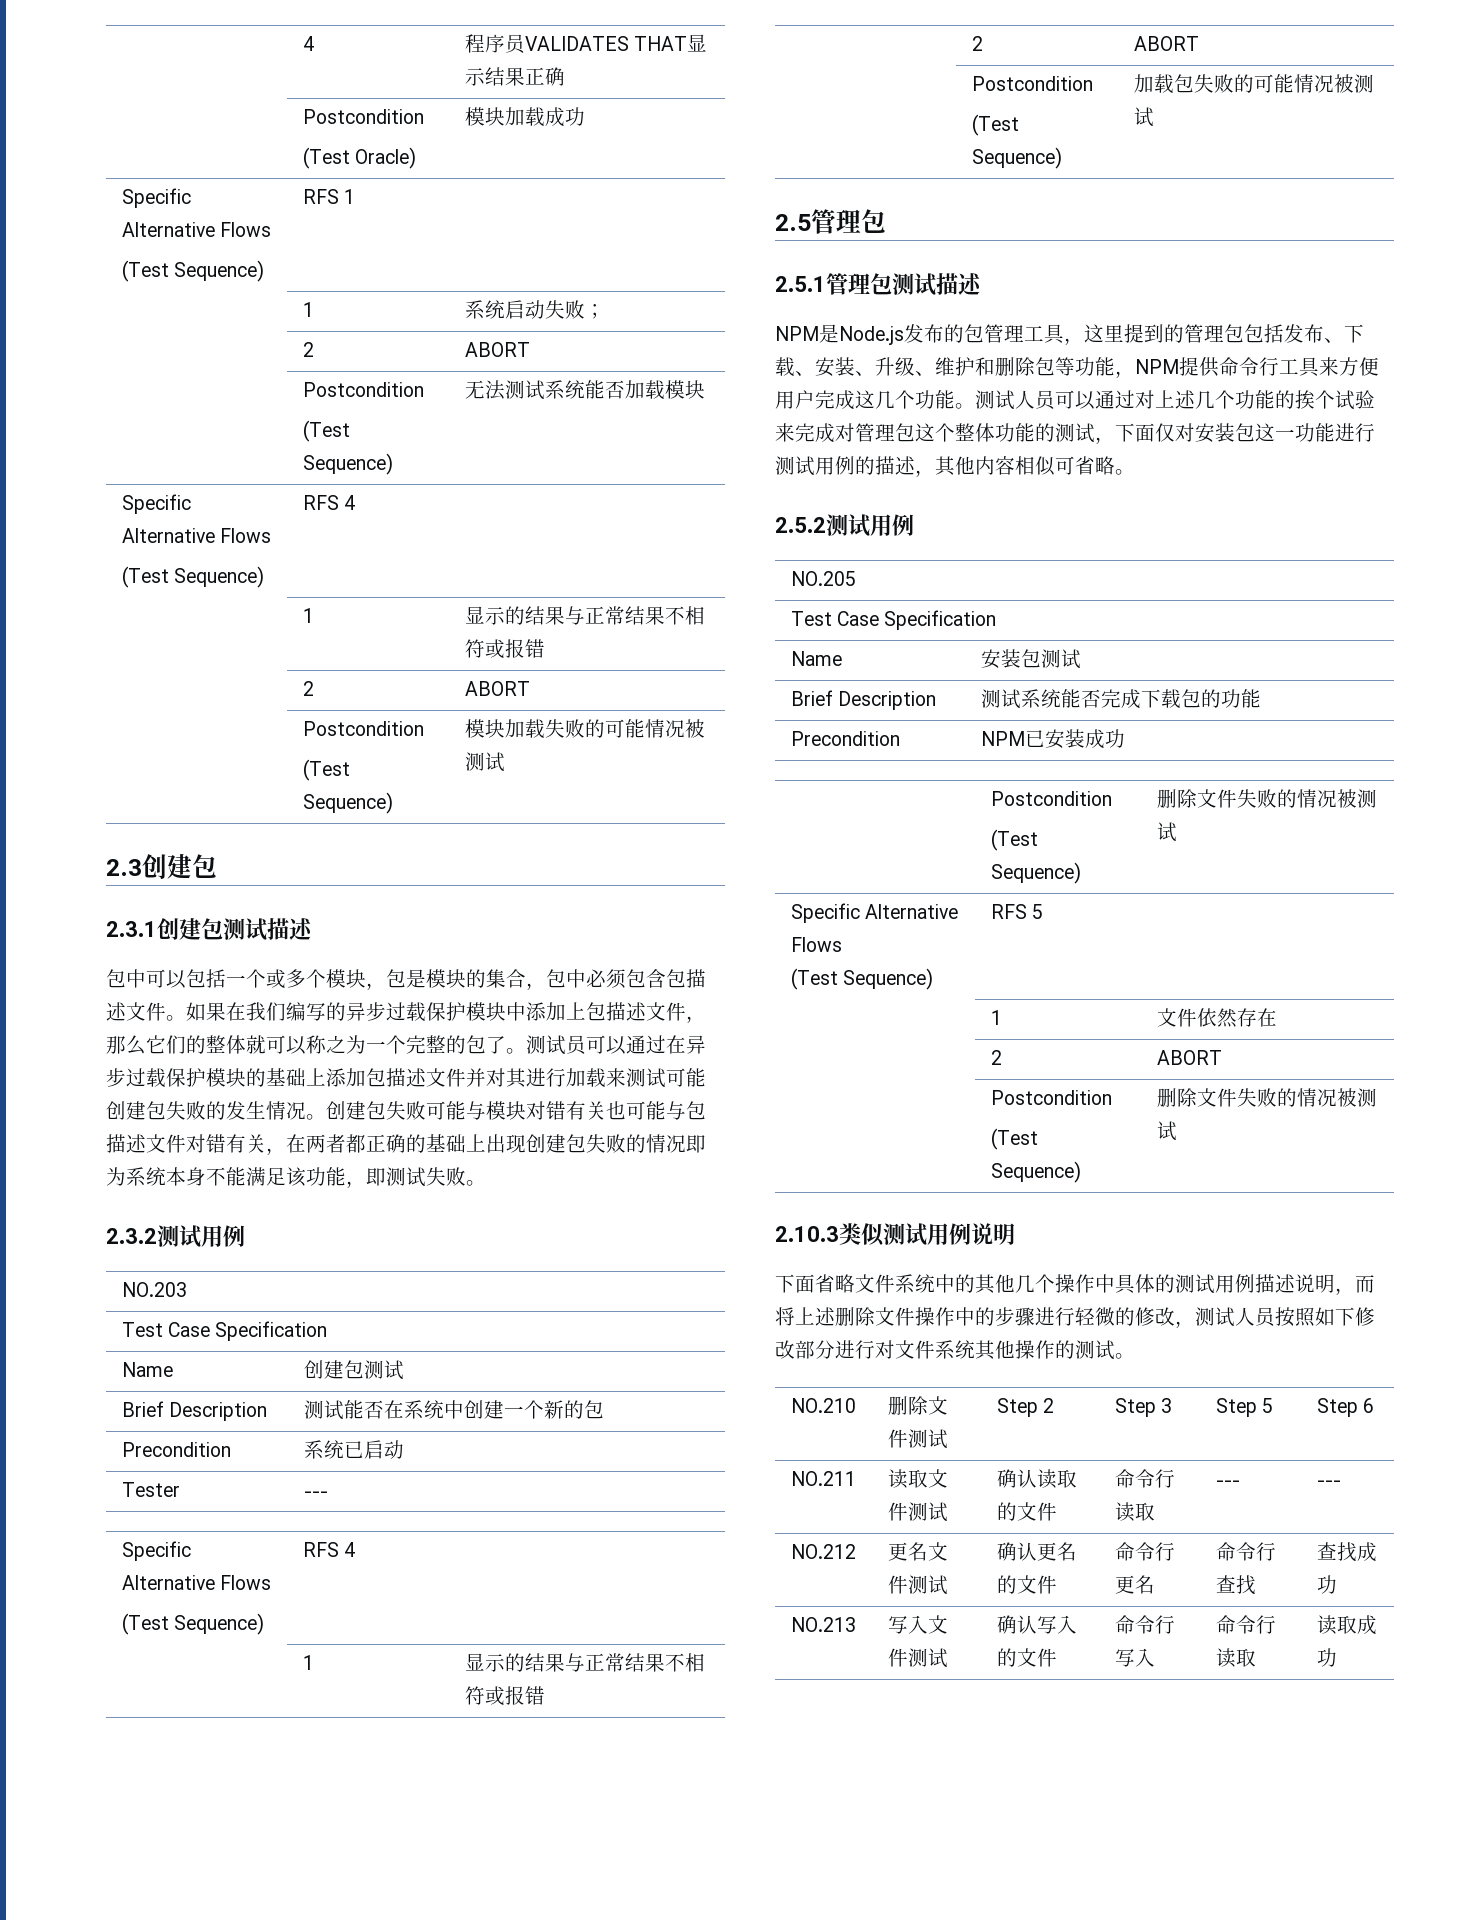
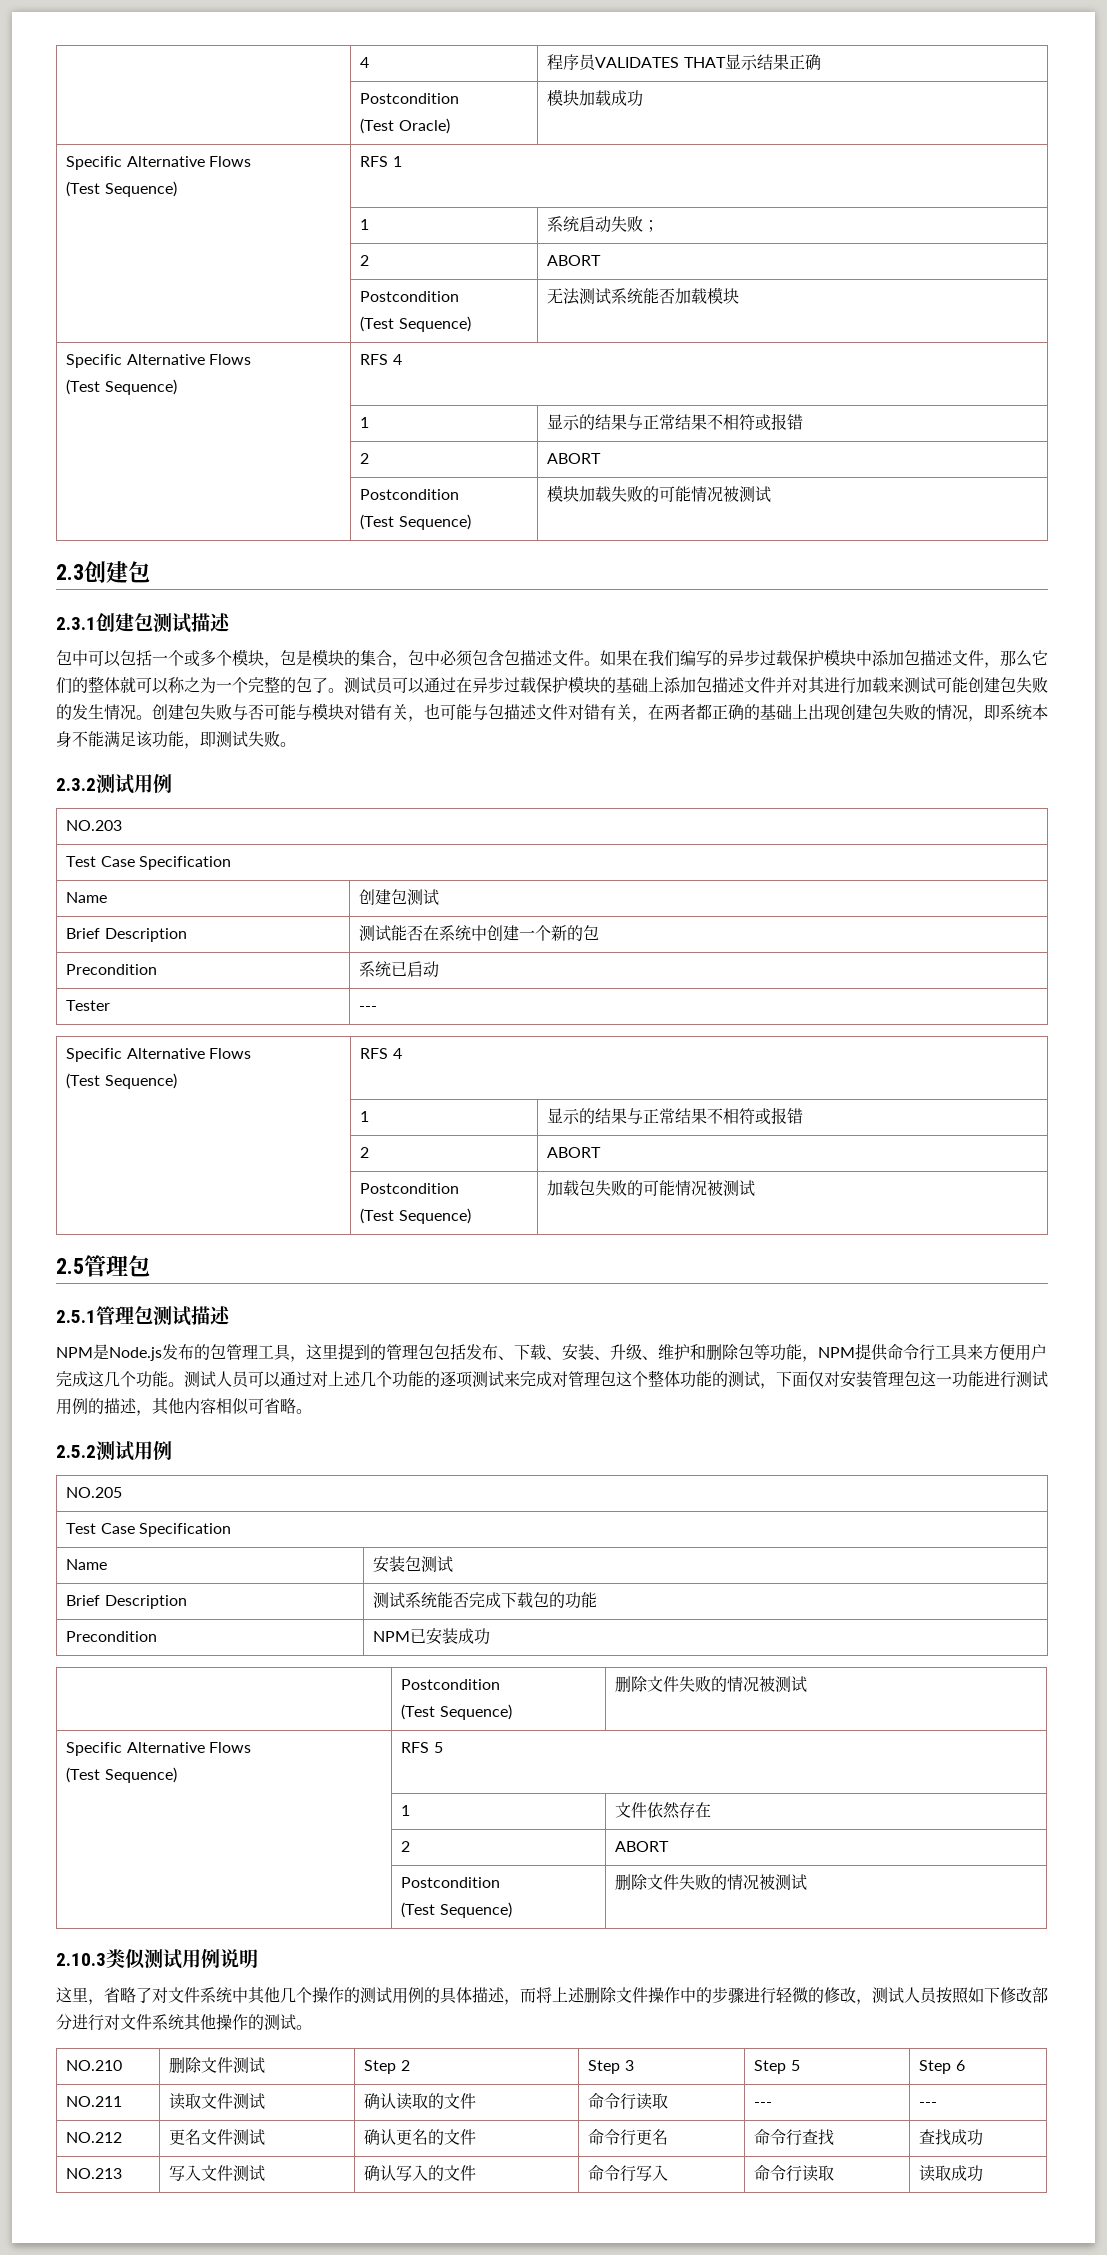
[566,1002,586,1020] 上 -> (904, 658) none
(426, 1110) none -> [232,704,264,720] 与否
(606, 1110) none -> [408,716,424,722] ，
[686,1135,706,1153] [106,1167,126,1186] 即为 -> [968,704,1000,722] ，即
[1295,390,1375,410] 挨个试验 -> [440,1371,504,1388] 逐项测试
(1235, 432) none -> [872,1371,904,1387] 管理
[775,1274,855,1293] 下面省略 -> [56,1987,168,2005] 这里，省略了对
[955,1274,975,1293] 的 -> (248, 1995) none
[1095,1274,1155,1294] 中具体 -> (344, 1995) none
[1255,1274,1335,1293] 描述说明 -> [424,1987,505,2004] 的具体描述

